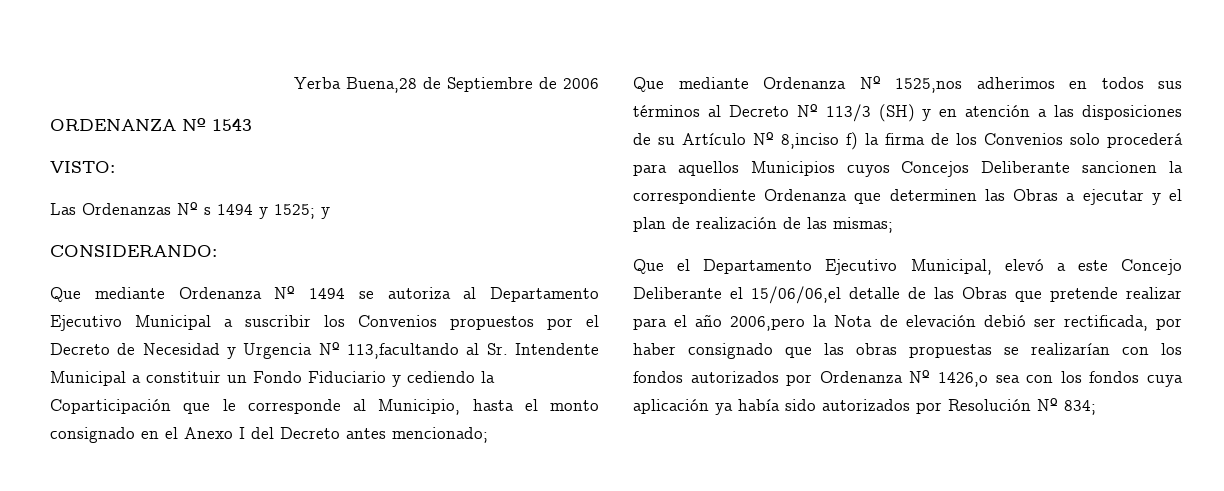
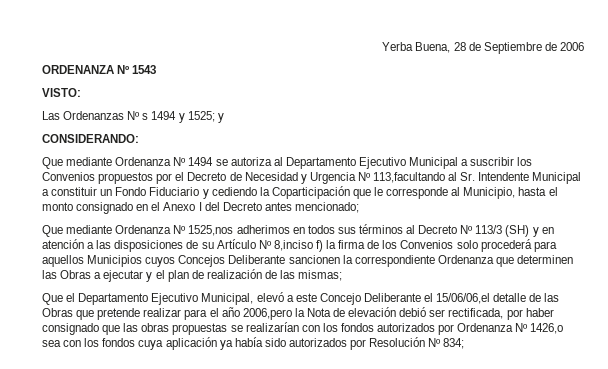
[346,77,417,93] Buena,28 -> [415,42,466,53] Buena, 28

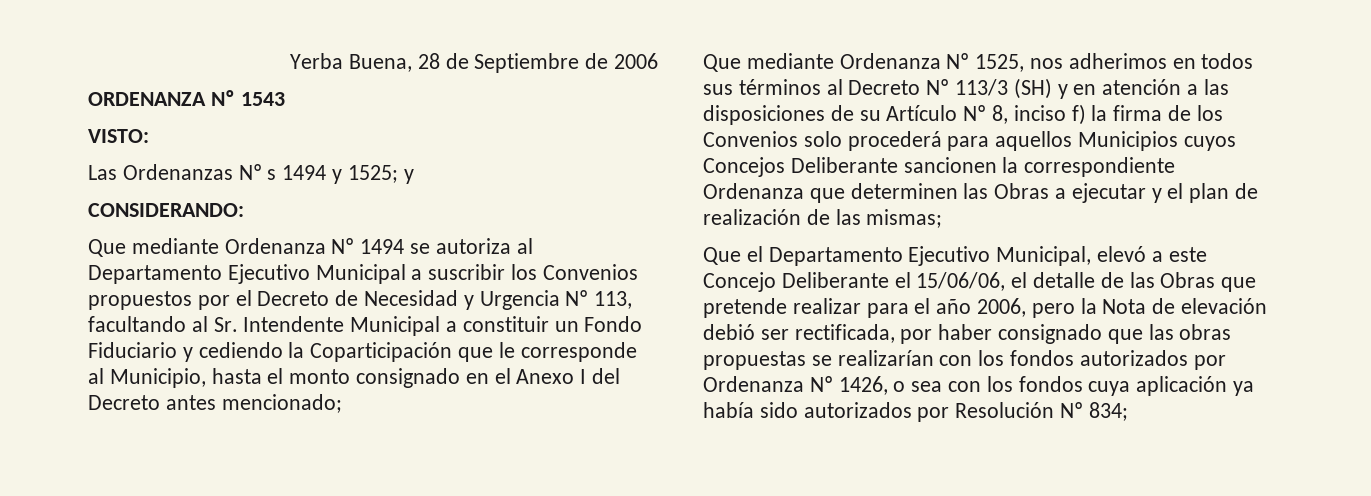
[373,172,446,183] 113,facultando -> [594,291,633,309] [88,316,186,332] 113, facultando
[188,225,234,236] 1525,nos -> [975,54,1064,72] 1525, nos
[273,240,313,251] 8,inciso -> [992,105,1066,124] 8, inciso
[436,293,491,304] 15/06/06,el -> [916,272,1028,291] 15/06/06, el
[242,308,292,320] 2006,pero -> [977,298,1075,318] 2006, pero
[530,323,564,334] 1426,o -> [838,376,906,395] 1426, o

